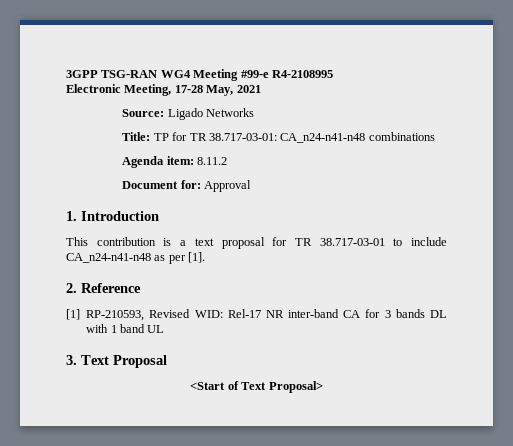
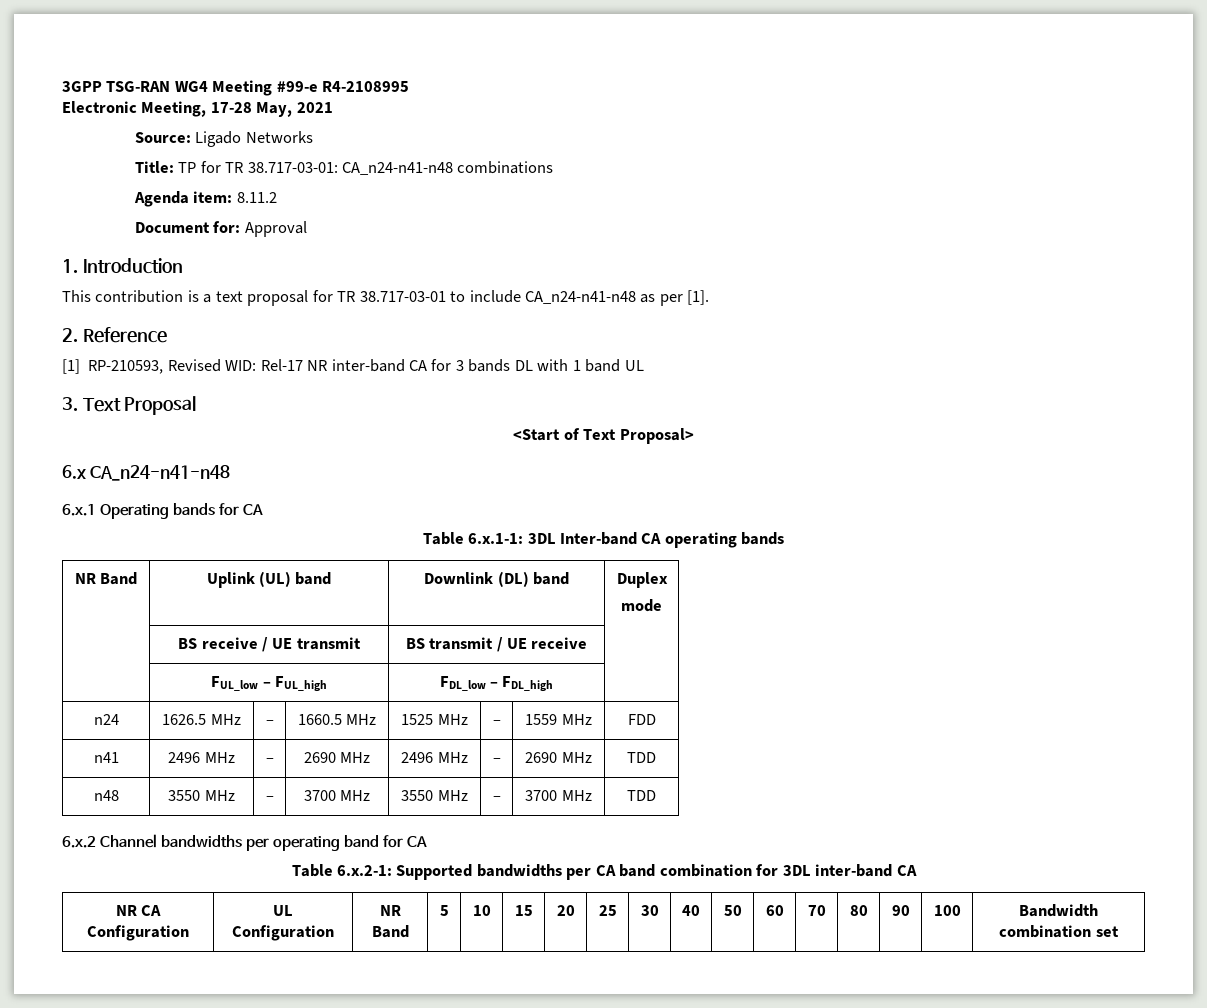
(323, 387) none -> [62,465,231,481] [62,503,264,519] [422,532,785,548] [74,572,138,585] [206,571,332,588] [424,571,569,587] [616,572,668,588] [621,599,663,612] [178,637,361,652] [405,637,588,652] [211,676,327,692] [439,676,554,692] [93,714,119,725] [162,714,241,725] [265,720,274,725] [297,714,377,725] [401,714,468,725] [492,720,501,725] [525,714,592,725] [627,714,656,725] [93,752,119,763] [168,752,235,763] [265,758,274,763] [303,752,371,763] [401,752,468,763] [492,758,501,763] [525,752,592,763] [627,752,657,763] [93,790,119,801] [168,790,235,801] [265,796,274,801] [303,790,371,801] [401,790,468,801] [492,796,501,801] [525,790,592,801] [627,790,657,801] [62,834,428,851] [291,864,917,880] [115,905,162,916] [87,925,189,941] [273,905,293,916] [232,925,334,941] [379,905,401,916] [371,925,409,938] [439,905,449,916] [472,905,491,916] [514,905,533,916] [556,905,575,916] [598,905,617,916] [640,905,659,916] [682,905,700,916] [723,905,742,916] [765,905,784,916] [807,905,826,916] [849,905,868,916] [891,905,910,916] [933,905,961,916] [1019,904,1098,917] [999,925,1119,938] // 6.x CA_n24-n41-n48 // 6.x.1 Operating bands for CA // Table 6.x.1-1: 3DL Inter-band CA operating bands // NR Band | Uplink (UL) band | Downlink (DL) band | Duplex // mode // | BS receive / UE transmit | BS transmit / UE receive | // | FUL_low – FUL_high | FDL_low – FDL_high | // n24 | 1626.5 MHz | – | 1660.5 MHz | 1525 MHz | – | 1559 MHz | FDD // n41 | 2496 MHz | – | 2690 MHz | 2496 MHz | – | 2690 MHz | TDD // n48 | 3550 MHz | – | 3700 MHz | 3550 MHz | – | 3700 MHz | TDD // 6.x.2 Channel bandwidths per operating band for CA // Table 6.x.2-1: Supported bandwidths per CA band combination for 3DL inter-band CA // NR CA Configuration | UL Configuration | NR Band | 5 | 10 | 15 | 20 | 25 | 30 | 40 | 50 | 60 | 70 | 80 | 90 | 100 | Bandwidth combination set

